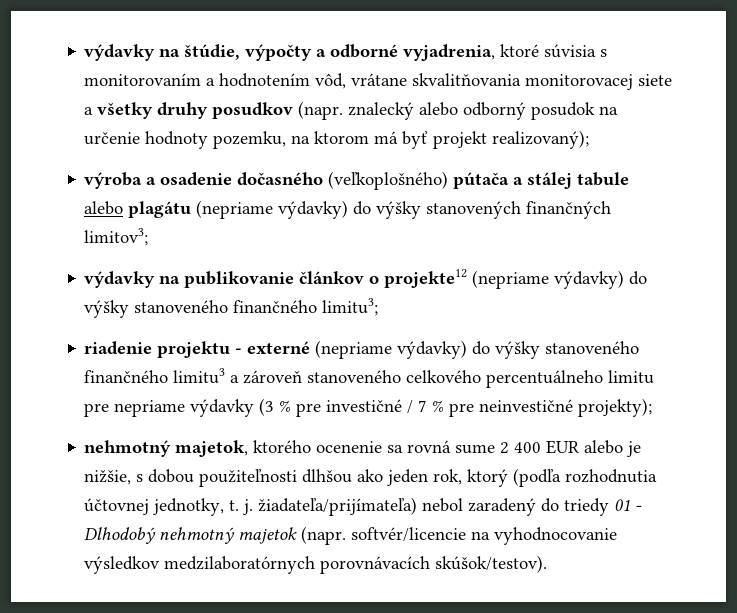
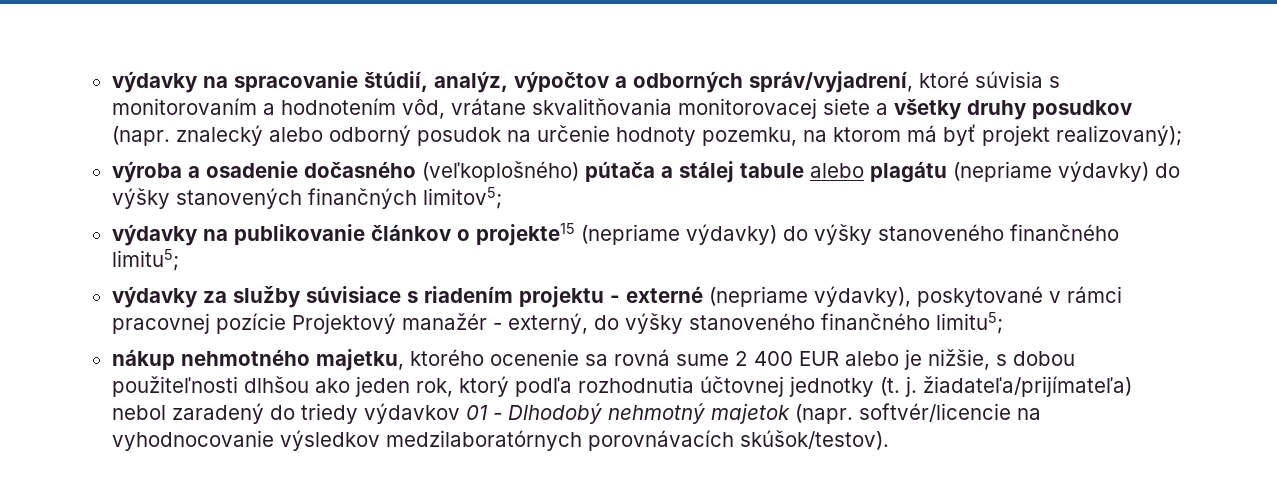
[84,44,496,61] výdavky na štúdie, výpočty a odborné vyjadrenia, -> [111,71,913,93] výdavky na spracovanie štúdií, analýz, výpočtov a odborných správ/vyjadrení,
[84,228,149,246] limitov3; -> [422,187,502,209] limitov5;
[384,269,648,289] [84,298,379,318] [84,340,640,359] [84,368,655,388] [84,398,653,417] [84,440,249,457] projekte12 (nepriame výdavky) do výšky stanoveného finančného limitu3; // riadenie projektu - externé (nepriame výdavky) do výšky stanoveného finančného limitu3 a zároveň stanoveného celkového percentuálneho limitu pre nepriame výdavky (3 % pre investičné / 7 % pre neinvestičné projekty); // nehmotný majetok, -> [475,223,1119,246] [111,249,179,271] [111,286,1122,308] [111,312,1003,334] [111,349,404,371] projekte15 (nepriame výdavky) do výšky stanoveného finančného limitu5; // výdavky za služby súvisiace s riadením projektu - externé (nepriame výdavky), poskytované v rámci pracovnej pozície Projektový manažér - externý, do výšky stanoveného finančného limitu5; // nákup nehmotného majetku,
[513,468,562,487] (podľa -> [514,377,572,397] podľa
[153,498,240,516] jednotky, t. -> [788,376,900,397] jednotky (t.
(610, 507) none -> [363,403,460,424] výdavkov

